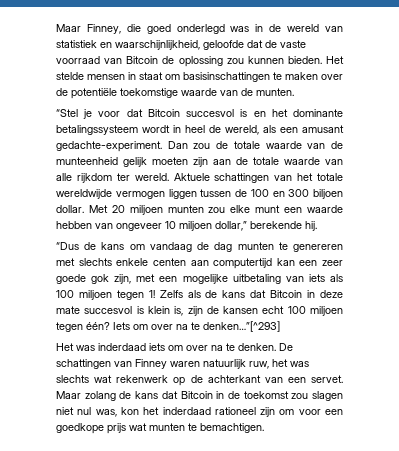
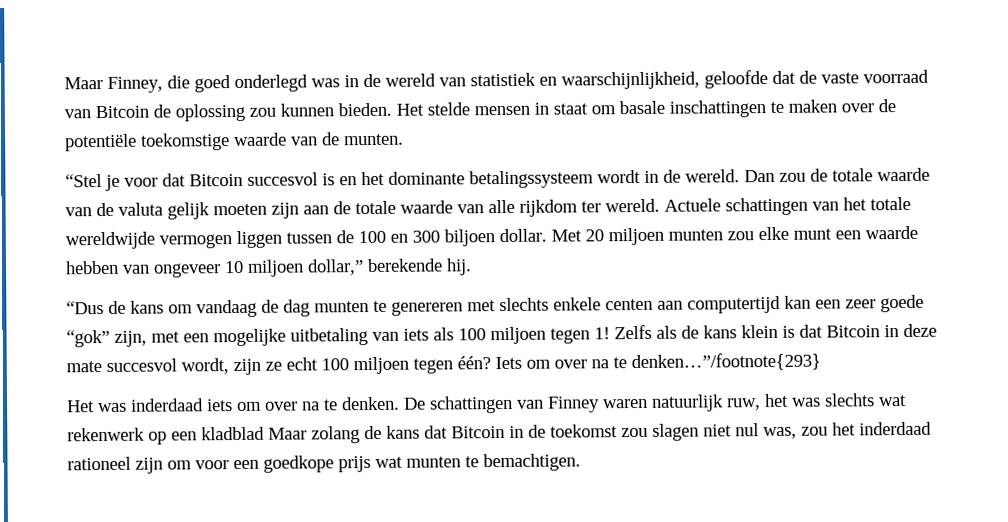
[183,72,270,82] basisinschattingen -> [619,100,766,118] basale inschattingen
[185,125,344,135] [56,141,162,152] heel de wereld, als een amusant gedachte-experiment. -> [663,169,740,183] de wereld.
[56,157,118,165] munteenheid -> [118,202,163,216] valuta
[173,173,210,181] Aktuele -> [664,198,721,212] Actuele
[91,274,110,284] gok -> [66,329,110,348] “gok”
(246, 294) none -> [741,324,795,339] klein is
[136,306,259,316] is klein is, zijn de kansen -> [181,358,282,376] wordt, zijn ze
[203,321,280,332] denken…”[^293] -> [631,352,821,372] denken…”/footnote{293}
[190,375,343,383] de achterkant van een servet. -> [171,426,265,441] een kladblad
[120,407,139,415] kon -> [801,426,828,436] zou

